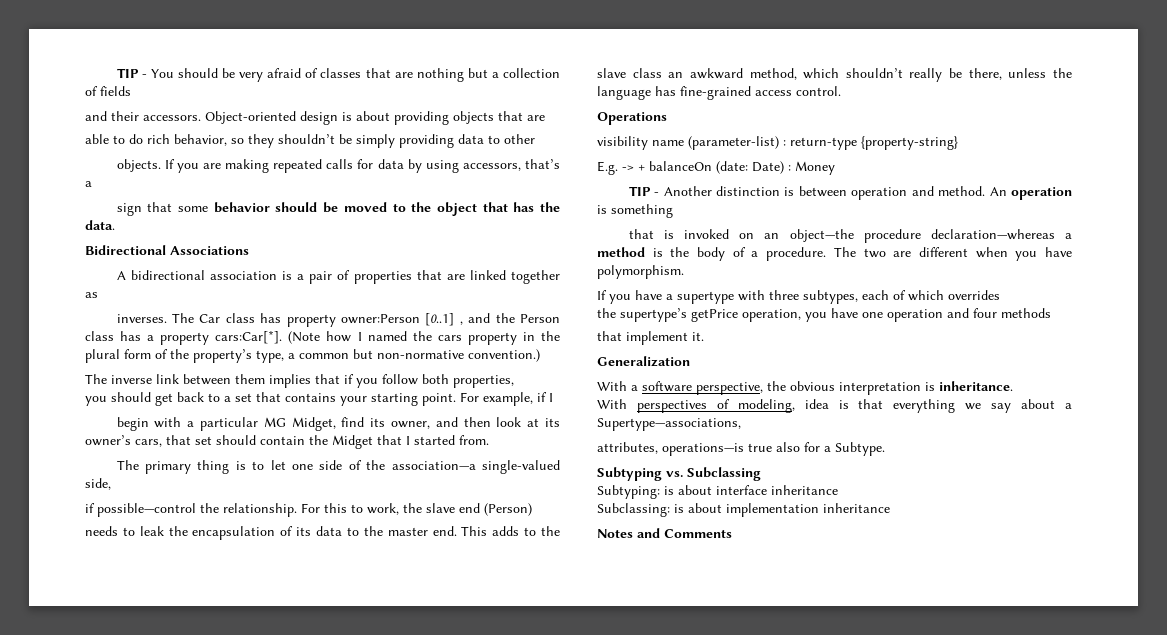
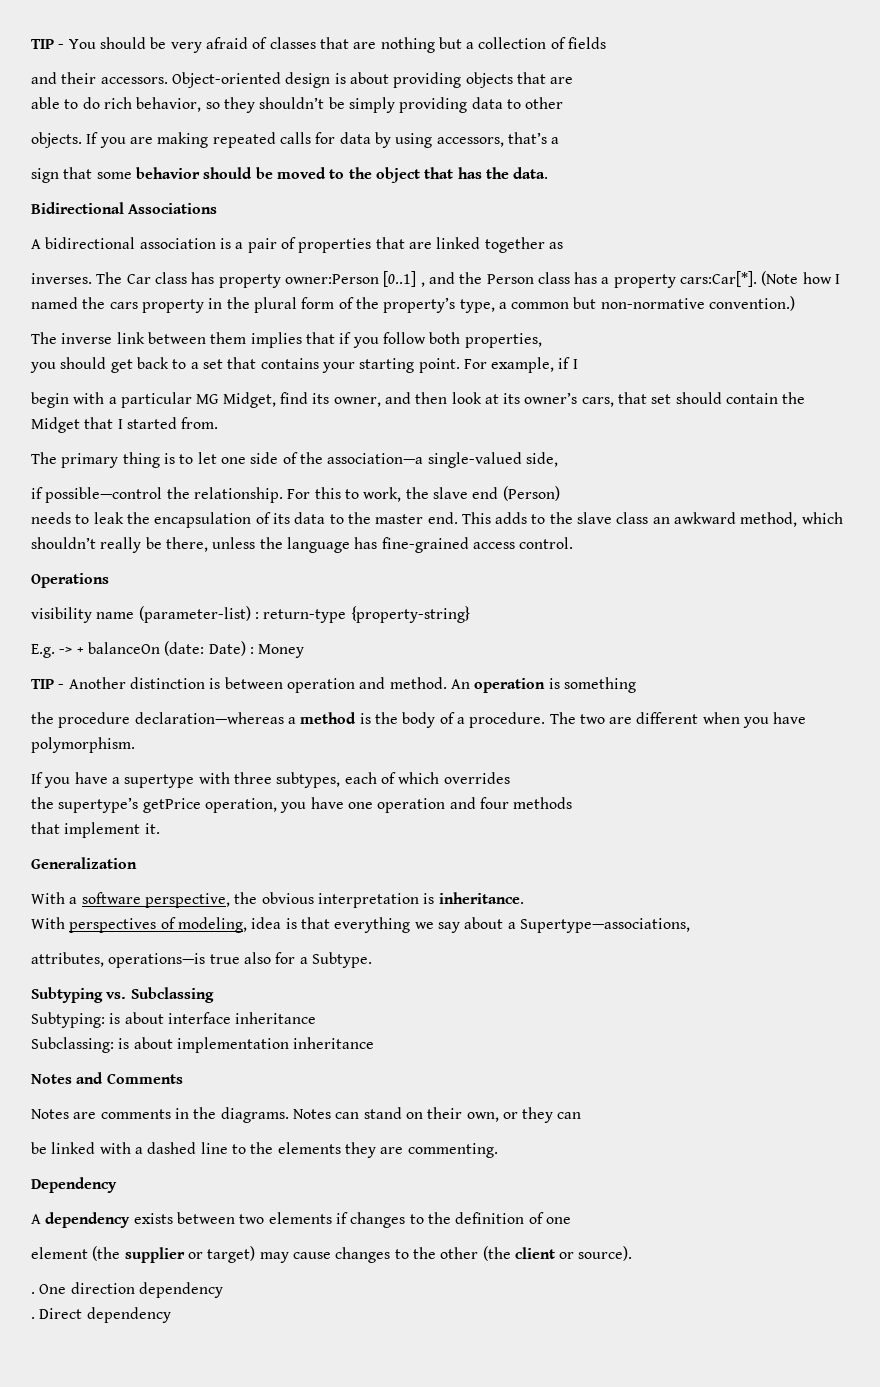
[628,229,854,242] that is invoked on an object—the -> [31,712,54,724] the
(732, 533) none -> [31,1107,582,1123] [31,1142,498,1158] [31,1177,117,1193] [31,1212,571,1228] [31,1246,633,1263] [31,1282,223,1298] [31,1307,171,1323] // Notes are comments in the diagrams. Notes can stand on their own, or they can // be linked with a dashed line to the elements they are commenting. // Dependency // A dependency exists between two elements if changes to the definition of one // element (the supplier or target) may cause changes to the other (the client or source). // . One direction dependency // . Direct dependency

